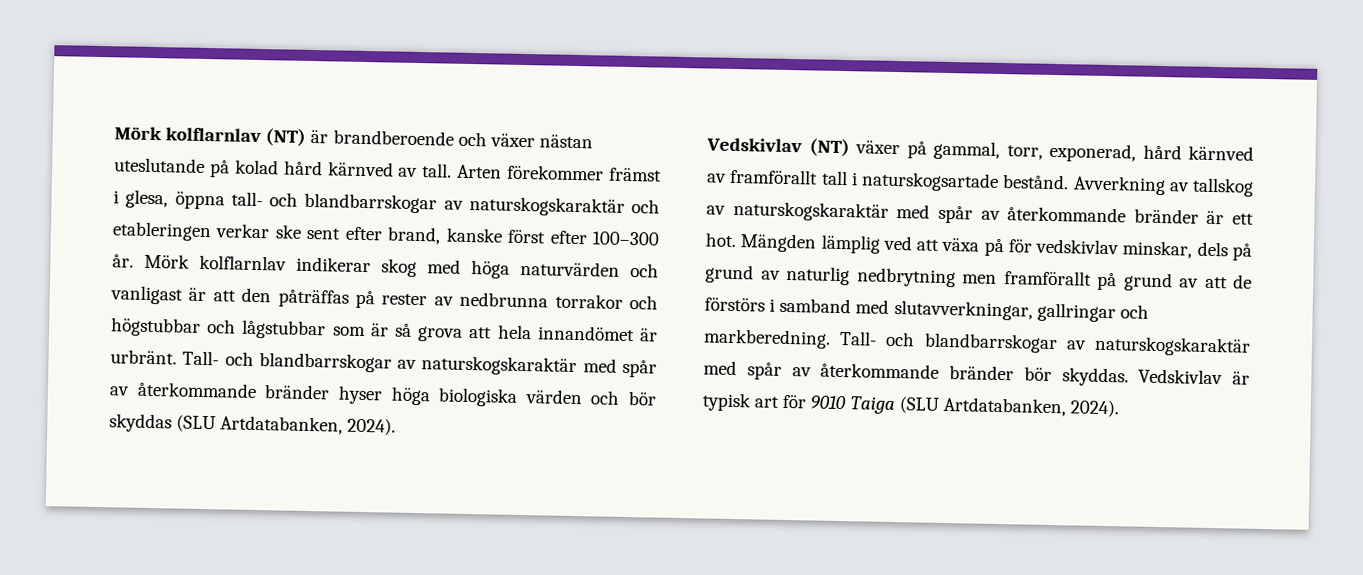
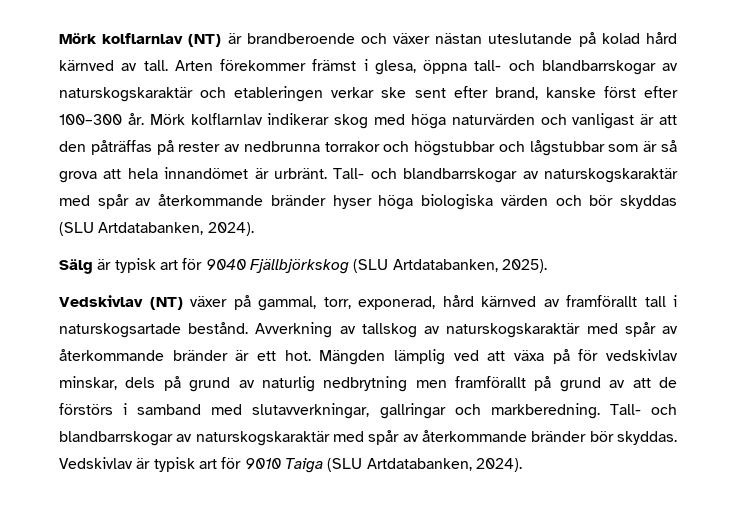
(397, 426) none -> [59,258,547,274] // Sälg är typisk art för 9040 Fjällbjörkskog (SLU Artdatabanken, 2025).

